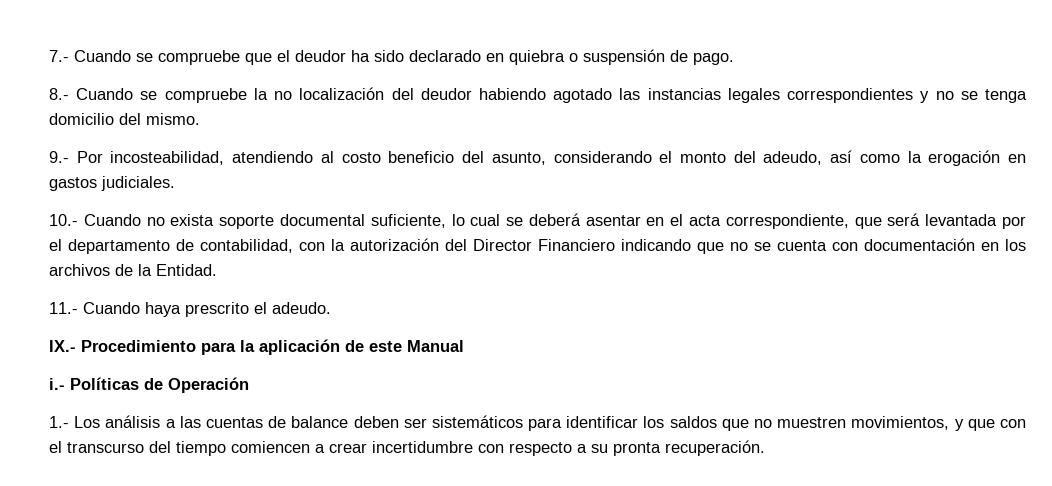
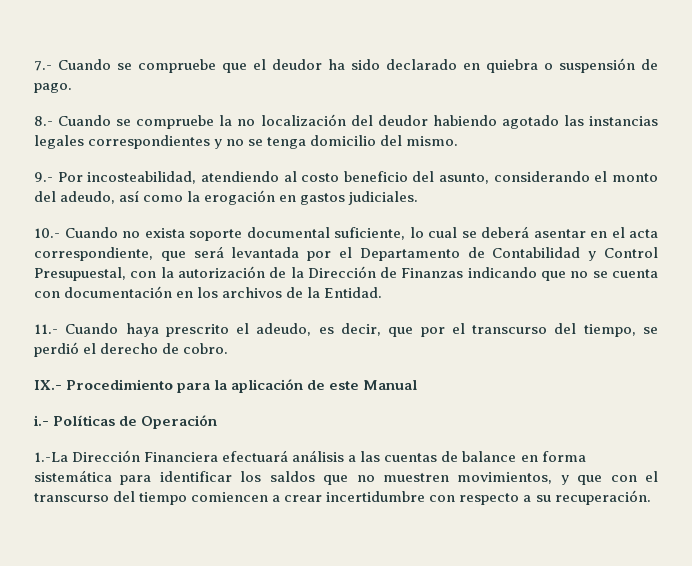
[68,238,615,254] departamento de contabilidad, con la autorización del Director Financiero -> [359,247,658,261] [34,266,464,281] Departamento de Contabilidad y Control Presupuestal, con la autorización de la Dirección de Finanzas
[272,302,331,314] adeudo. -> [256,323,659,337] [34,342,229,357] adeudo, es decir, que por el transcurso del tiempo, se perdió el derecho de cobro.
[49,416,101,428] 1.- Los -> [34,450,289,462] 1.-La Dirección Financiera efectuará
[353,415,523,428] deben ser sistemáticos -> [520,451,586,462] [34,470,112,482] en forma sistemática
[613,442,661,456] pronta -> (551, 498) none

